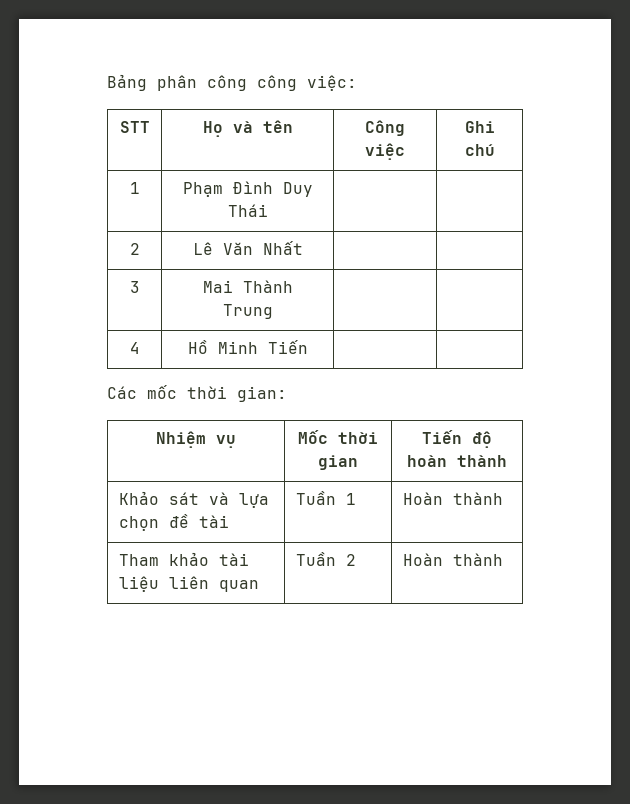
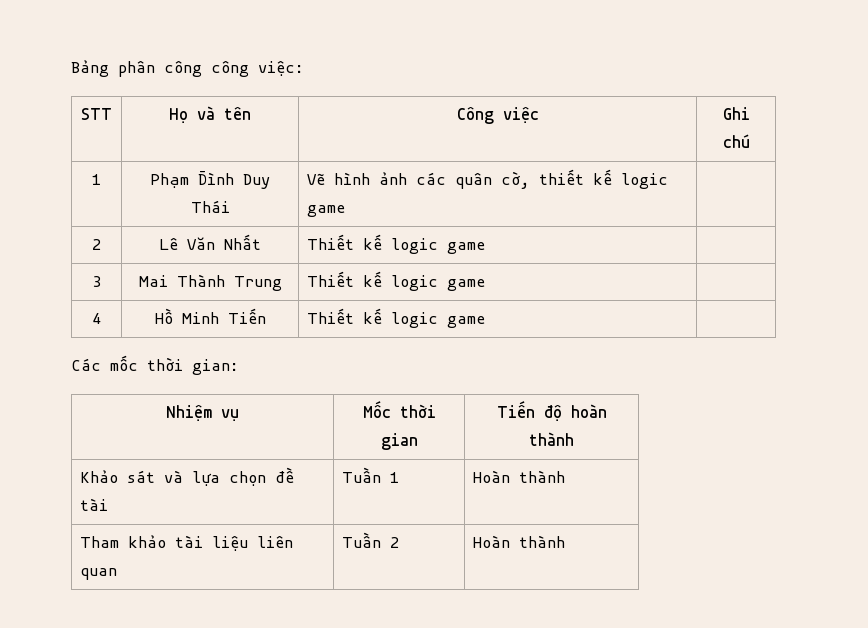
(268, 210) none -> [307,169,669,189] [307,205,346,217] Vẽ hình ảnh các quân cờ, thiết kế logic game
(303, 248) none -> [307,234,486,254] Thiết kế logic game
(273, 311) none -> [307,271,486,291] Thiết kế logic game
(308, 347) none -> [307,308,486,328] Thiết kế logic game

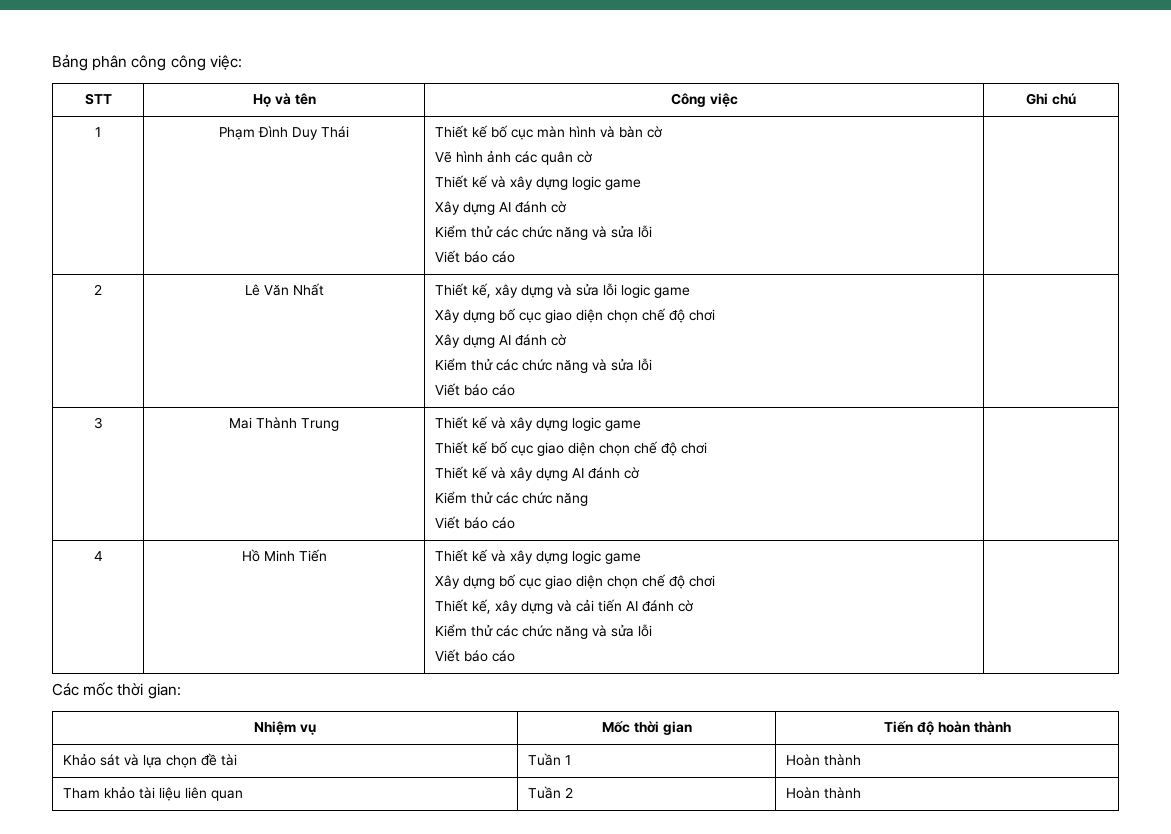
(230, 206) none -> [435,125,664,140] Thiết kế bố cục màn hình và bàn cờ //
[501,169,669,189] [307,205,346,217] cờ, thiết kế logic game -> [577,151,594,163] [435,175,642,190] [435,201,568,215] [435,225,653,240] [435,250,516,263] cờ // Thiết kế và xây dựng logic game // Xây dựng AI đánh cờ // Kiểm thử các chức năng và sửa lỗi // Viết báo cáo
[363,234,486,254] kế logic game -> [472,283,691,298] [435,308,716,323] [435,334,568,348] [435,358,653,373] [435,383,516,396] kế, xây dựng và sửa lỗi logic game // Xây dựng bố cục giao diện chọn chế độ chơi // Xây dựng AI đánh cờ // Kiểm thử các chức năng và sửa lỗi // Viết báo cáo
[391,275,486,291] logic game -> [491,417,642,431] [435,441,708,456] [435,466,641,481] [435,491,589,506] [435,516,516,529] và xây dựng logic game // Thiết kế bố cục giao diện chọn chế độ chơi // Thiết kế và xây dựng AI đánh cờ // Kiểm thử các chức năng // Viết báo cáo
[391,312,486,328] logic game -> [491,550,642,564] [435,574,716,589] [435,599,695,614] [435,624,653,639] [435,649,516,662] và xây dựng logic game // Xây dựng bố cục giao diện chọn chế độ chơi // Thiết kế, xây dựng và cải tiến AI đánh cờ // Kiểm thử các chức năng và sửa lỗi // Viết báo cáo

